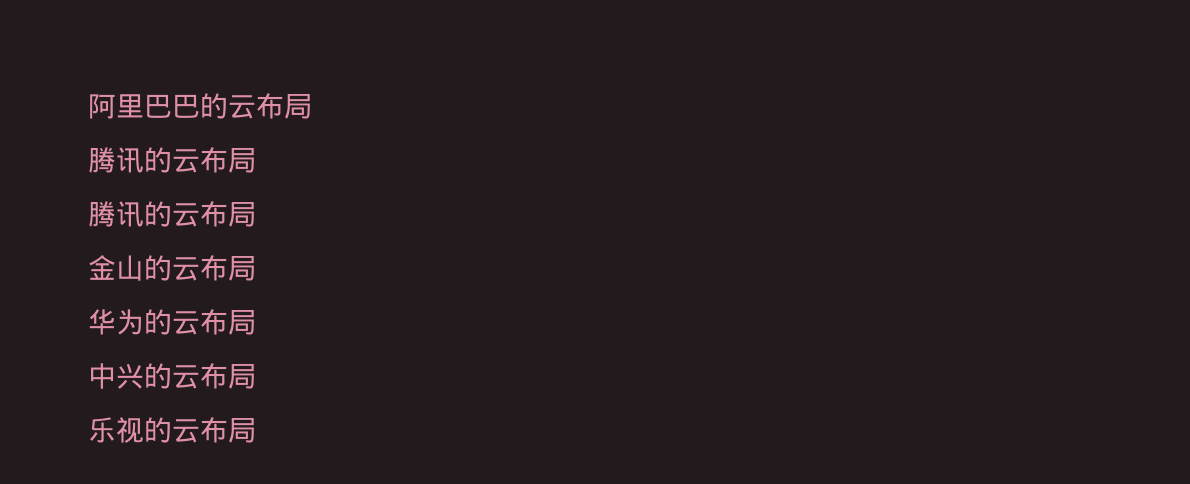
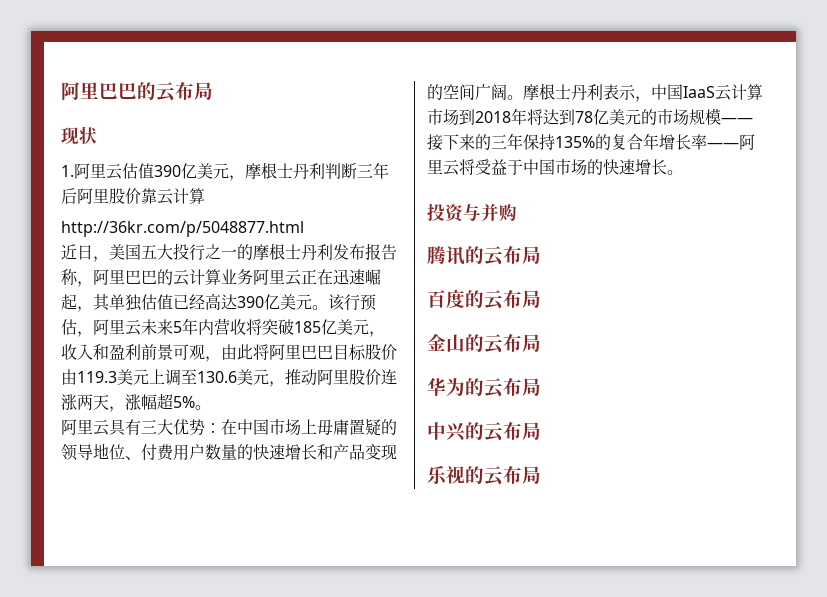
[88,147,256,173] [88,201,144,227] // 腾讯的云布局 // 腾讯 -> [61,126,97,145] [61,162,389,181] [61,188,205,205] [61,221,304,237] [61,243,397,262] [61,269,381,287] [61,293,376,312] [61,318,385,337] [61,344,397,362] [61,369,397,387] [61,393,211,412] [61,418,397,436] [61,443,397,461] [427,83,763,102] [427,108,753,125] [427,133,755,151] [427,159,683,176] [427,203,517,222] [427,246,541,266] [427,290,465,308] // 现状 // 1.阿里云估值390亿美元，摩根士丹利判断三年后阿里股价靠云计算 // http://36kr.com/p/5048877.html // 近日，美国五大投行之一的摩根士丹利发布报告称，阿里巴巴的云计算业务阿里云正在迅速崛起，其单独估值已经高达390亿美元。该行预估，阿里云未来5年内营收将突破185亿美元，收入和盈利前景可观，由此将阿里巴巴目标股价由119.3美元上调至130.6美元，推动阿里股价连涨两天，涨幅超5%。 // 阿里云具有三大优势：在中国市场上毋庸置疑的领导地位、付费用户数量的快速增长和产品变现的空间广阔。摩根士丹利表示，中国IaaS云计算市场到2018年将达到78亿美元的市场规模——接下来的三年保持135%的复合年增长率——阿里云将受益于中国市场的快速增长。 // 投资与并购 // 腾讯的云布局 // 百度

